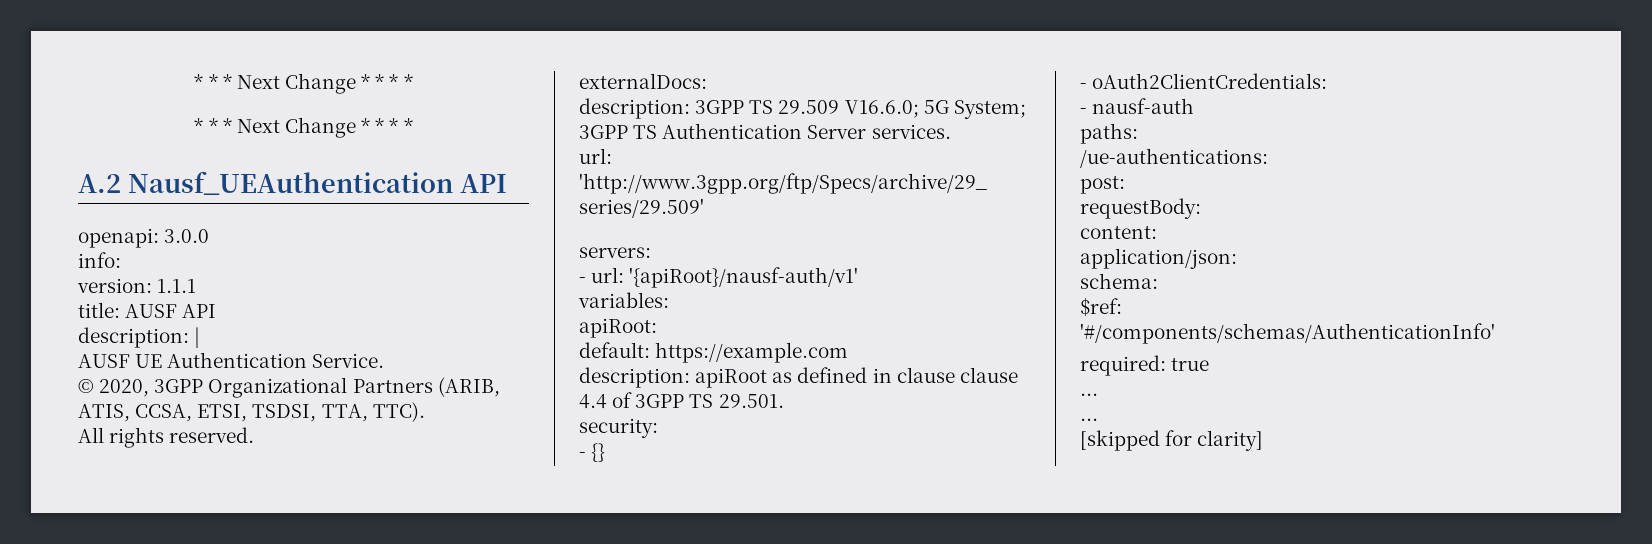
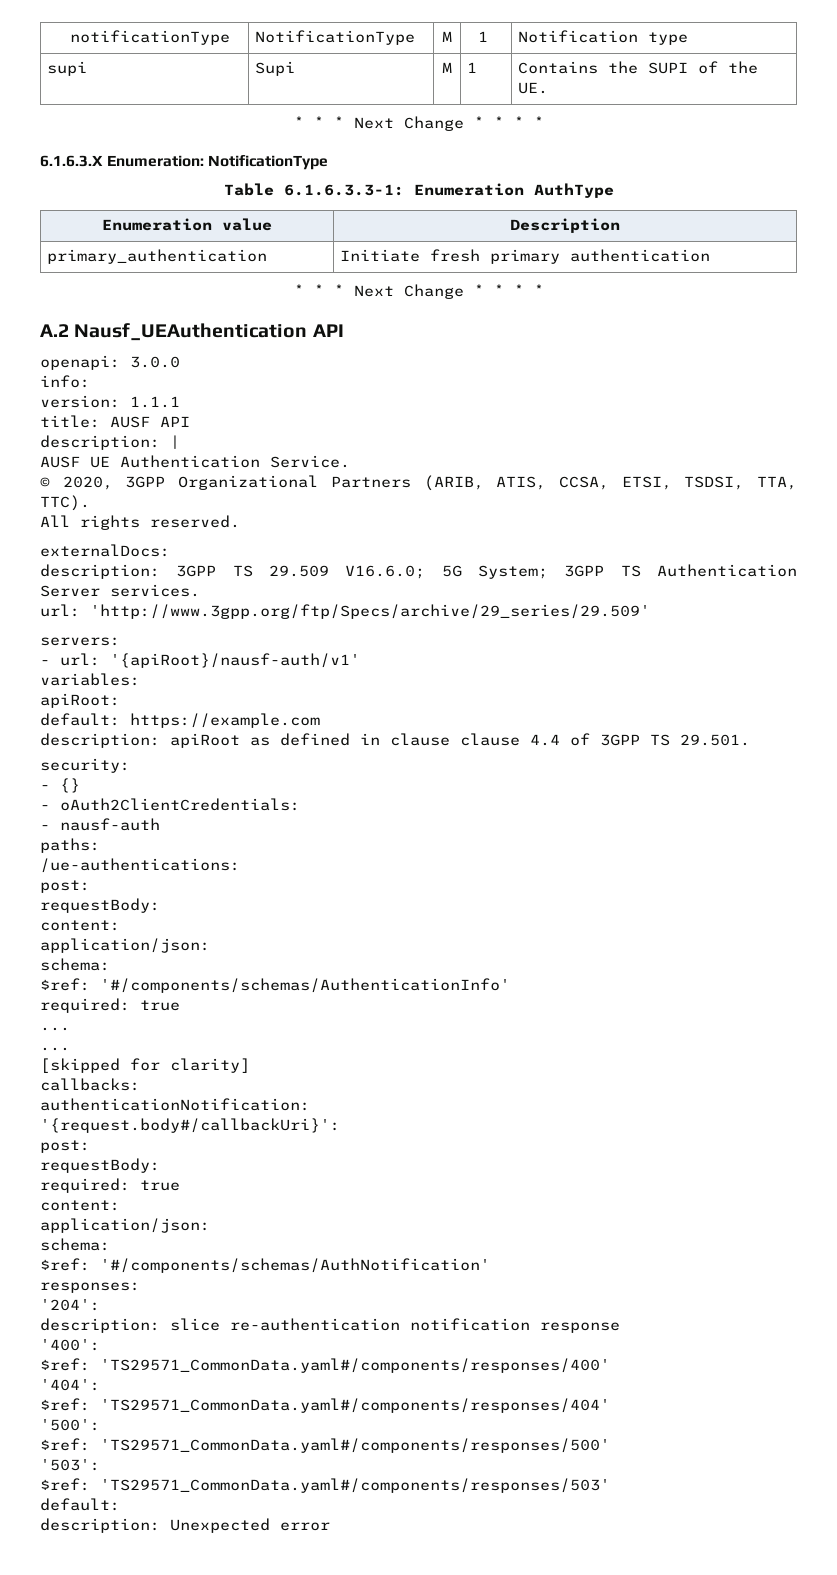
[194,73,413,94] * * * Next Change * * * * -> [70,30,231,45] [255,30,416,45] [442,31,452,42] [478,31,489,42] [518,30,689,45] [47,61,88,76] [255,61,296,76] [442,62,452,73] [467,62,478,73] [518,61,759,74] [518,82,549,94] [293,116,544,131] [40,155,329,170] [223,183,614,198] [102,218,272,231] [510,218,620,233] [47,249,268,264] [340,249,711,264] notificationType | NotificationType | M | 1 | Notification type // supi | Supi | M | 1 | Contains the SUPI of the UE. // * * * Next Change * * * * // 6.1.6.3.X Enumeration: NotificationType // Table 6.1.6.3.3-1: Enumeration AuthType // Enumeration value | Description // primary_authentication | Initiate fresh primary authentication
(1264, 440) none -> [40,1078,140,1091] [40,1098,310,1111] [40,1118,340,1133] [40,1140,90,1153] [40,1158,160,1173] [40,1178,180,1193] [40,1200,120,1211] [40,1218,210,1233] [40,1238,110,1251] [40,1258,490,1273] [40,1282,140,1293] [40,1299,100,1311] [40,1318,620,1333] [40,1339,100,1351] [40,1358,610,1373] [40,1379,100,1391] [40,1398,610,1413] [40,1419,100,1431] [40,1438,610,1453] [40,1459,100,1471] [40,1478,610,1493] [40,1498,120,1511] [40,1518,330,1533] // callbacks: // authenticationNotification: // '{request.body#/callbackUri}': // post: // requestBody: // required: true // content: // application/json: // schema: // $ref: '#/components/schemas/AuthNotification' // responses: // '204': // description: slice re-authentication notification response // '400': // $ref: 'TS29571_CommonData.yaml#/components/responses/400' // '404': // $ref: 'TS29571_CommonData.yaml#/components/responses/404' // '500': // $ref: 'TS29571_CommonData.yaml#/components/responses/500' // '503': // $ref: 'TS29571_CommonData.yaml#/components/responses/503' // default: // description: Unexpected error

